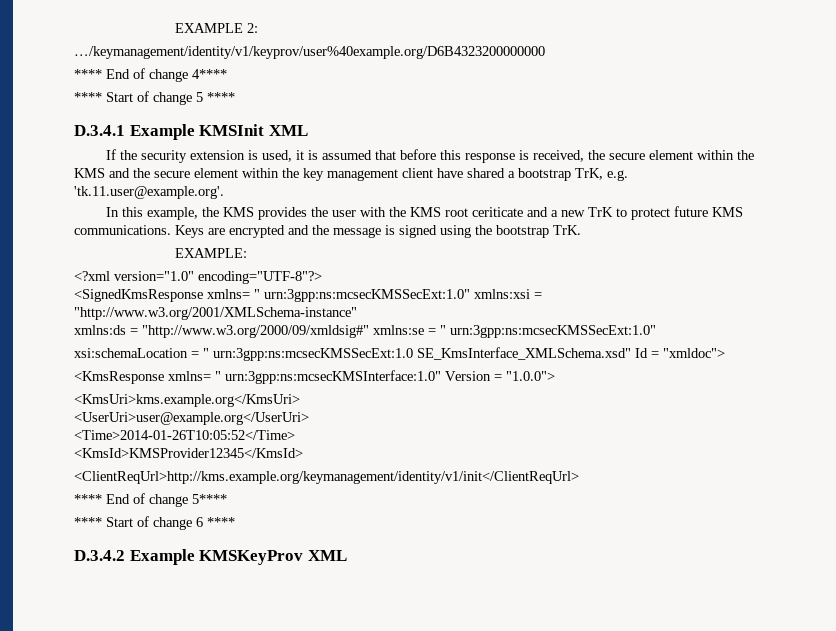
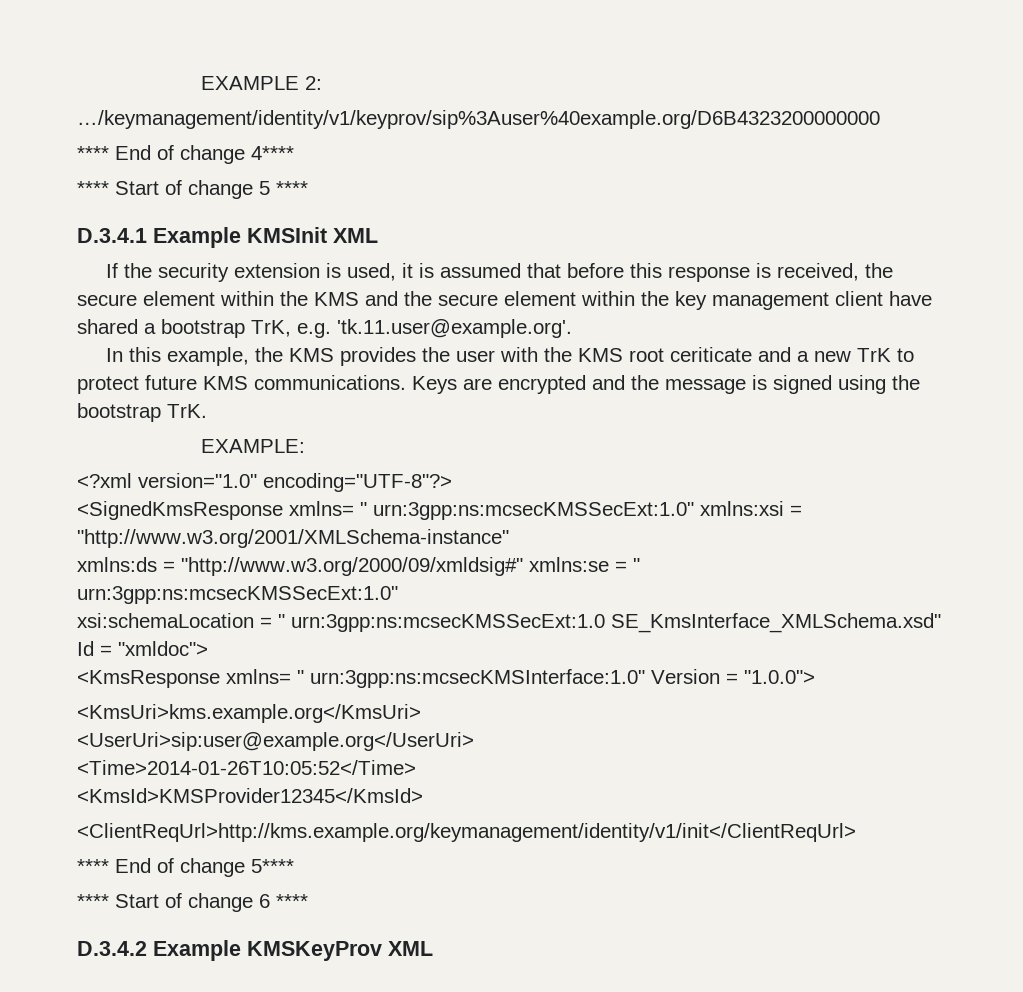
[74,46,545,59] …/keymanagement/identity/v1/keyprov/user%40example.org/D6B4323200000000 -> [77,110,880,129] …/keymanagement/identity/v1/keyprov/sip%3Auser%40example.org/D6B4323200000000
[74,412,309,425] <UserUri>user@example.org</UserUri> -> [77,732,474,751] <UserUri>sip:user@example.org</UserUri>

